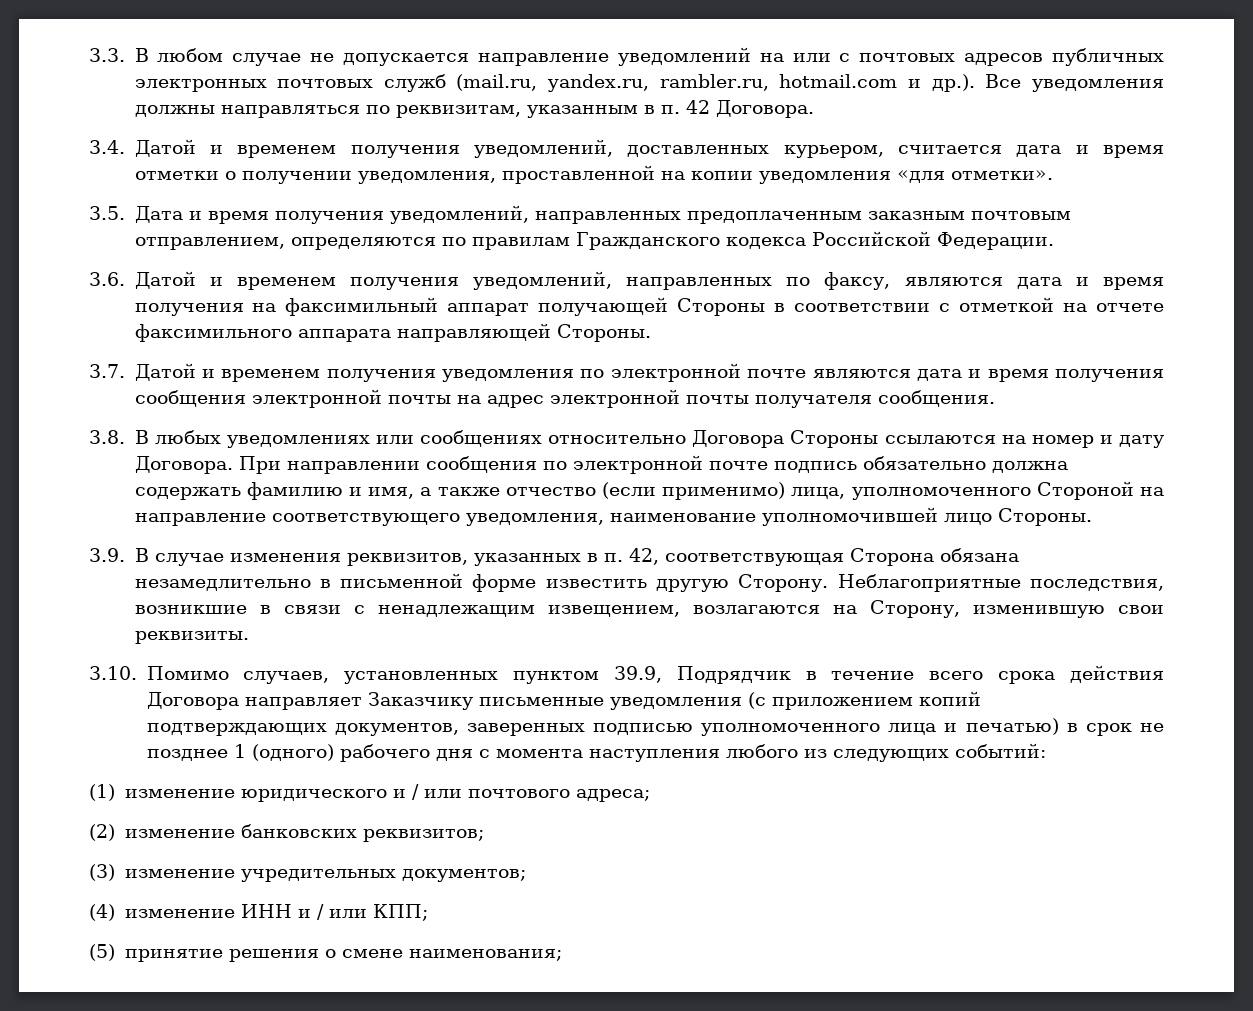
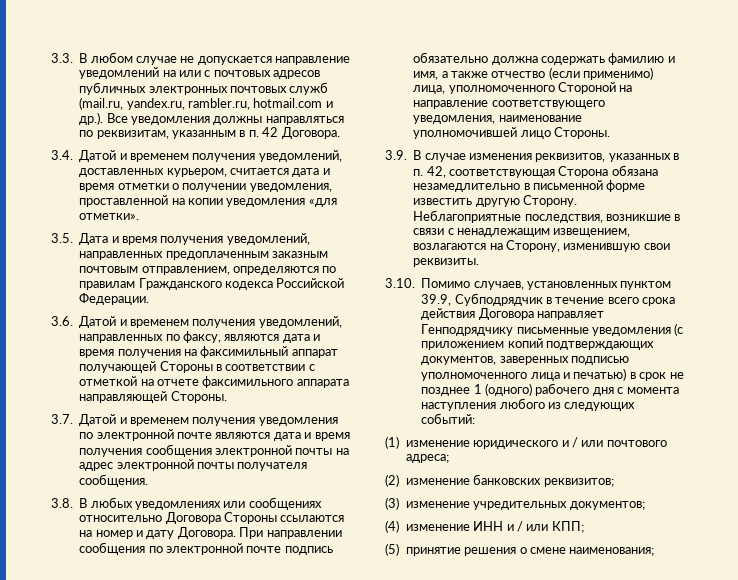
[676,666,791,684] Подрядчик -> [454,293,543,306] Субподрядчик
[367,692,473,710] Заказчику -> [421,324,514,336] Генподрядчику

